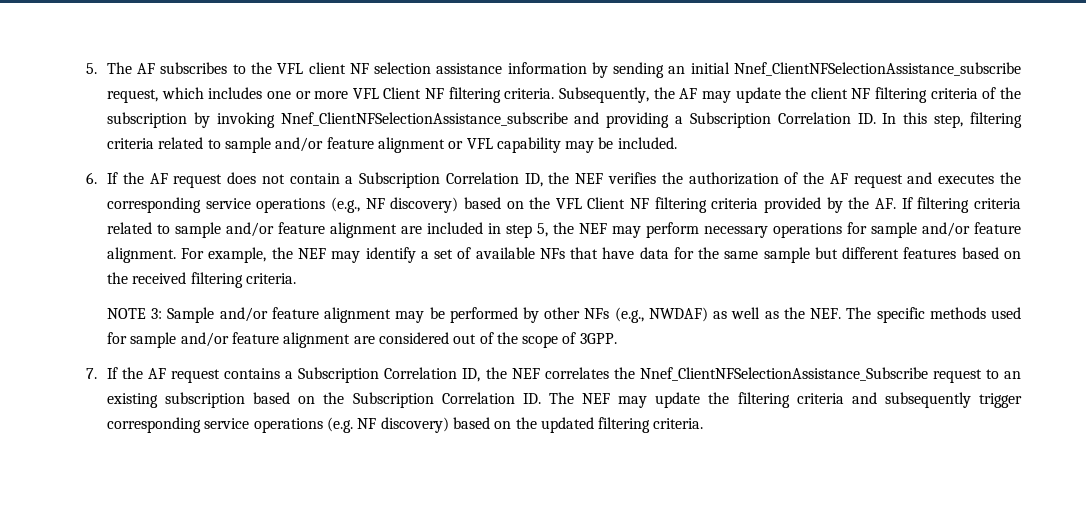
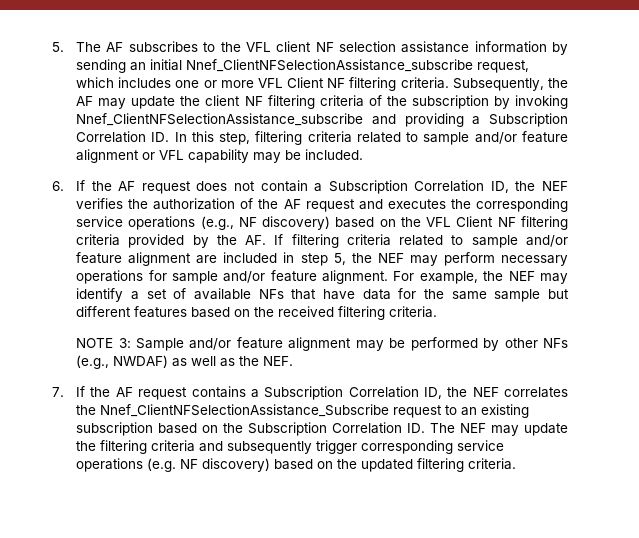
[846,307,1021,323] [106,332,617,348] The specific methods used for sample and/or feature alignment are considered out of the scope of 3GPP. -> (294, 361) none

